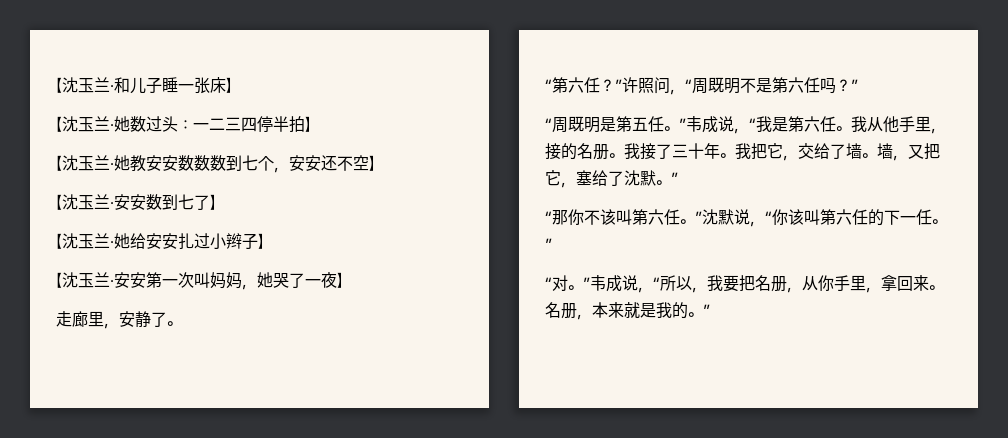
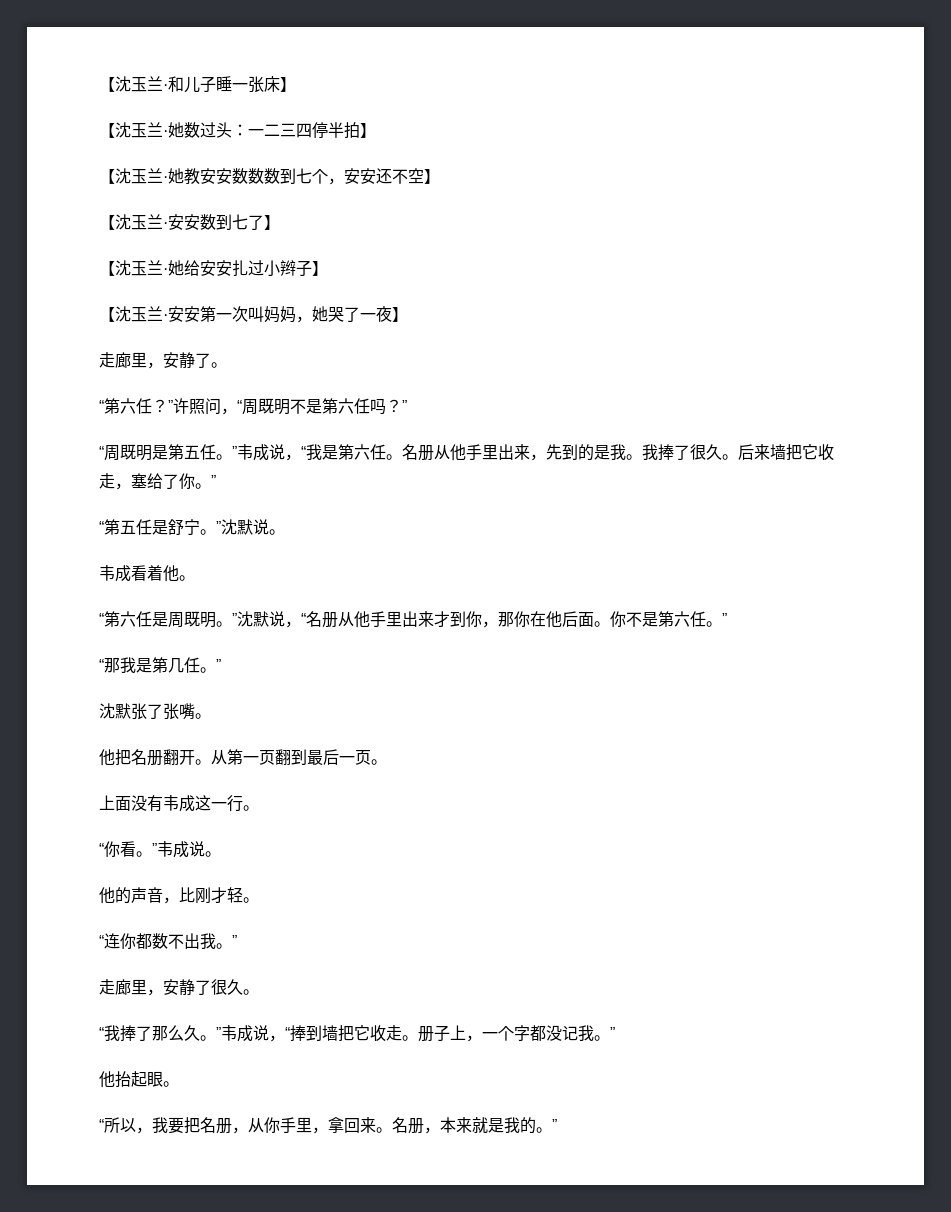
[851,116,946,134] [545,143,940,161] [545,170,561,186] 我从他手里，接的名册。我接了三十年。我把它，交给了墙。墙，又把它 -> [402,444,834,461] [99,473,115,489] 名册从他手里出来，先到的是我。我捧了很久。后来墙把它收走
[624,170,678,186] [545,209,680,225] 沈默。” // “那你不该叫第六任 -> [179,473,216,489] [99,519,285,536] [99,565,195,582] [99,611,216,628] 你。” // “第五任是舒宁。”沈默说。 // 韦成看着他。 // “第六任是周既明
[772,209,947,226] [545,238,552,250] [545,275,660,293] 你该叫第六任的下一任。” // “对。”韦成说，“ -> [306,611,727,628] [99,657,221,673] [99,703,211,720] [99,749,387,766] [99,795,259,812] [99,841,221,858] [99,887,259,904] [99,933,237,949] [99,979,259,996] [99,1025,615,1042] [99,1071,179,1088] [99,1119,104,1131] 名册从他手里出来才到你，那你在他后面。你不是第六任。” // “那我是第几任。” // 沈默张了张嘴。 // 他把名册翻开。从第一页翻到最后一页。 // 上面没有韦成这一行。 // “你看。”韦成说。 // 他的声音，比刚才轻。 // “连你都数不出我。” // 走廊里，安静了很久。 // “我捧了那么久。”韦成说，“捧到墙把它收走。册子上，一个字都没记我。” // 他抬起眼。 // “

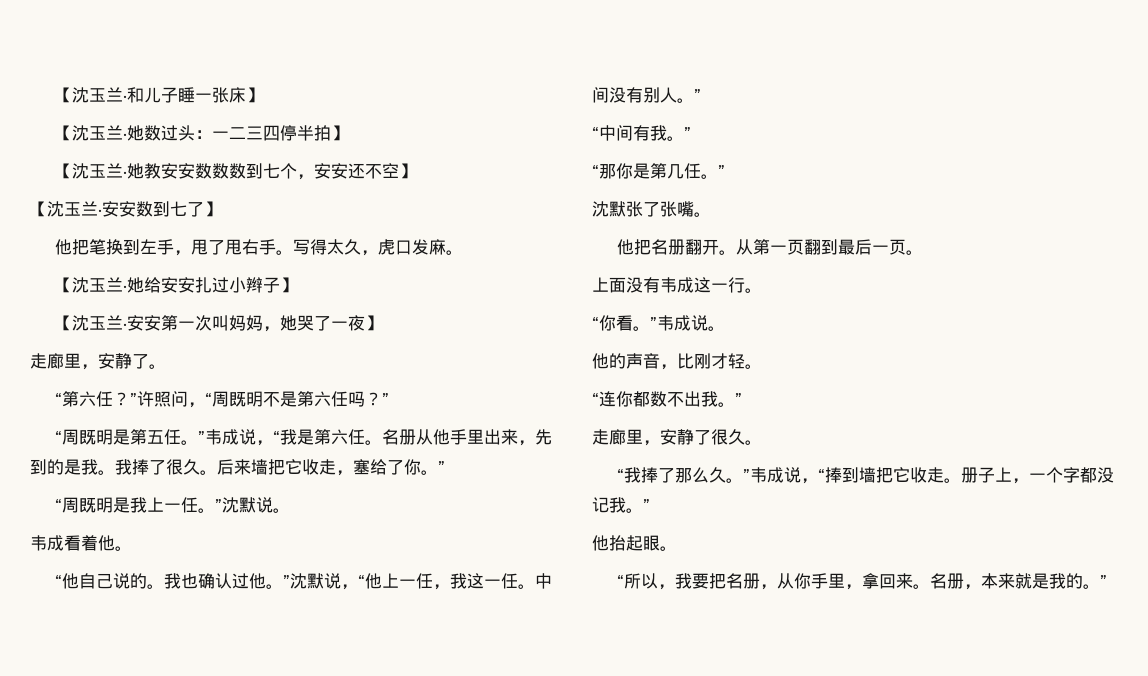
(280, 222) none -> [54,239,463,256] // 他把笔换到左手，甩了甩右手。写得太久，虎口发麻。
[104,519,200,536] 第五任是舒宁 -> [61,497,198,513] 周既明是我上一任
[104,611,216,628] 第六任是周既明 -> [61,573,266,589] 他自己说的。我也确认过他
[306,611,706,628] 名册从他手里出来才到你，那你在他后面。你不是第六任 -> [364,573,552,590] [592,87,701,103] [592,125,667,141] 他上一任，我这一任。中间没有别人。” // “中间有我
[120,657,136,673] 我 -> [616,163,633,179] 你

